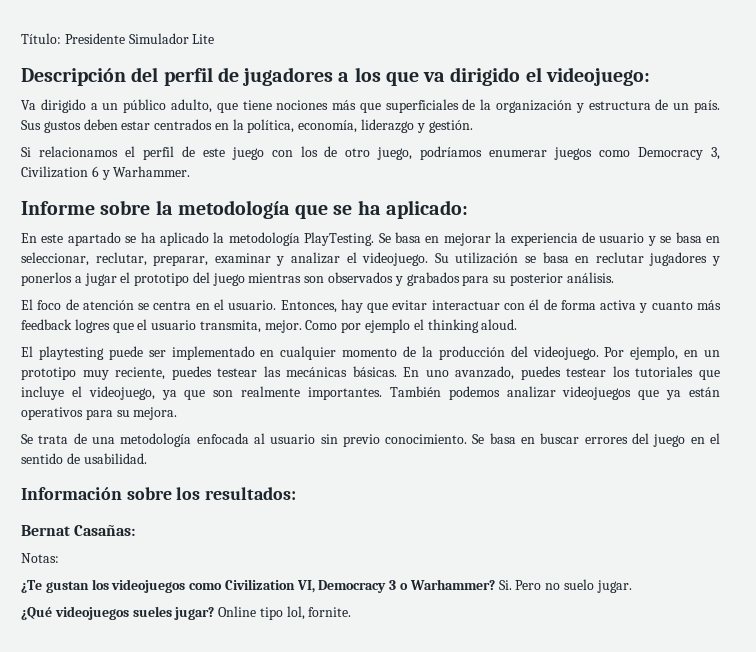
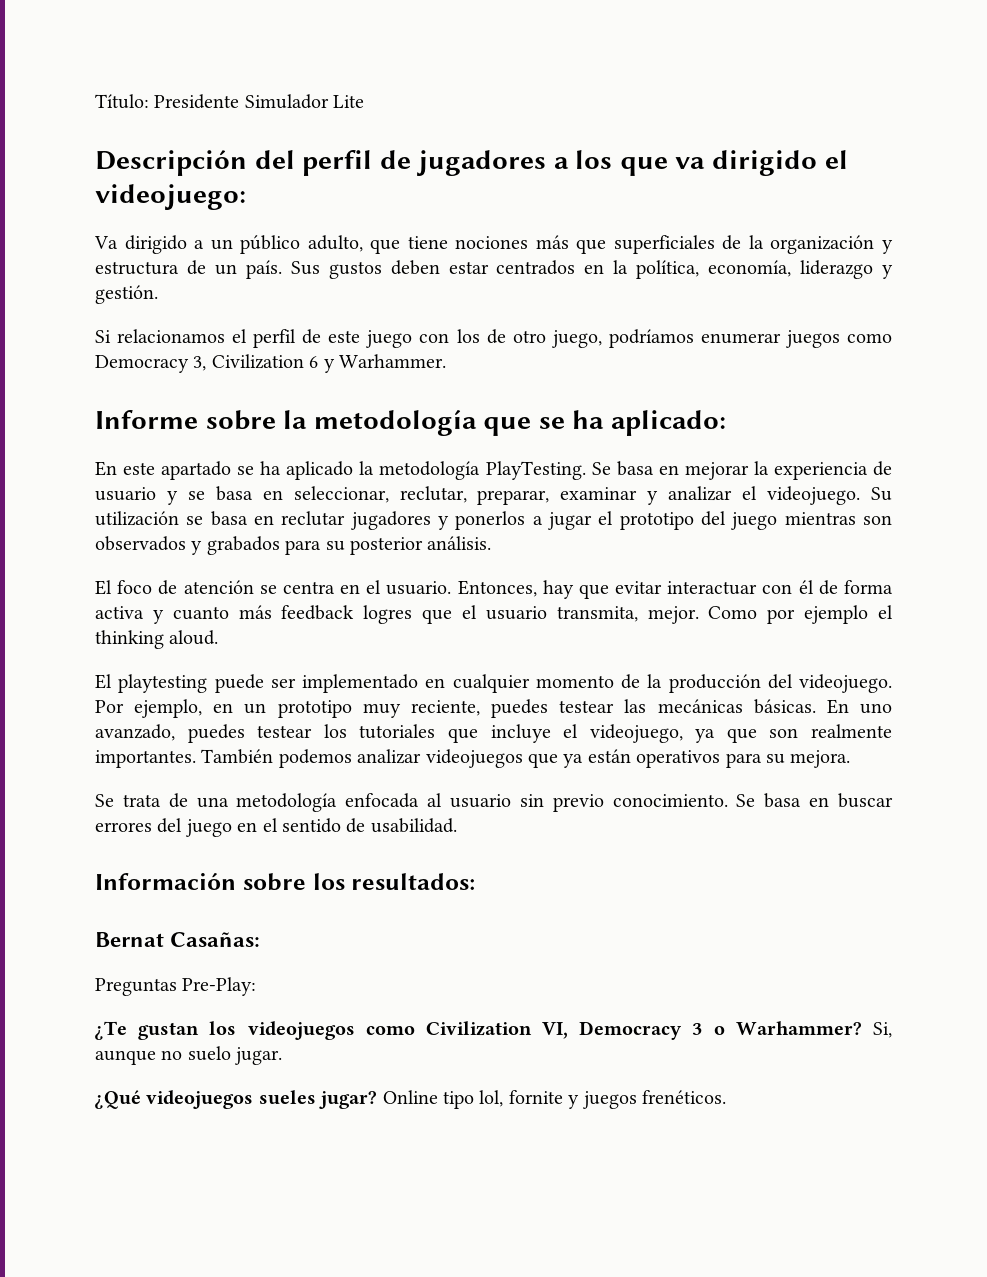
[21,553,59,563] Notas: -> [95,977,257,996] Preguntas Pre-Play:
[498,580,542,590] Si. Pero -> [872,1022,892,1038] [95,1050,156,1065] Si, aunque
[308,607,352,617] fornite. -> [508,1090,726,1109] fornite y juegos frenéticos.

